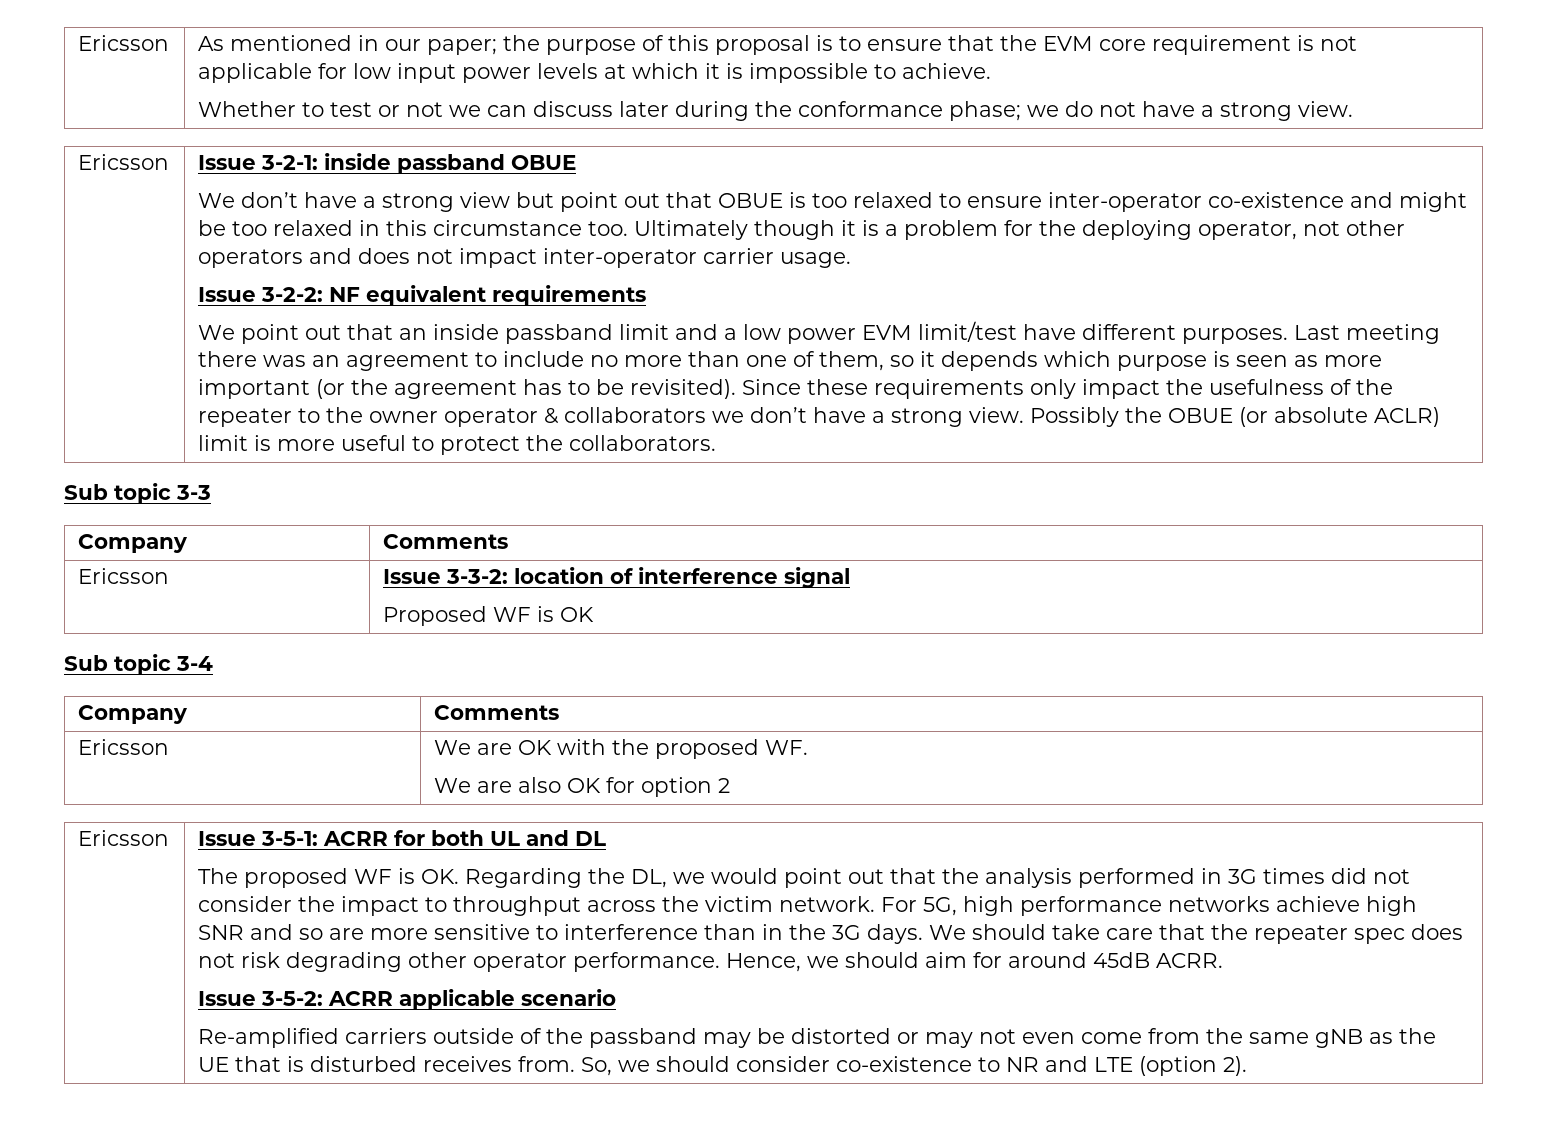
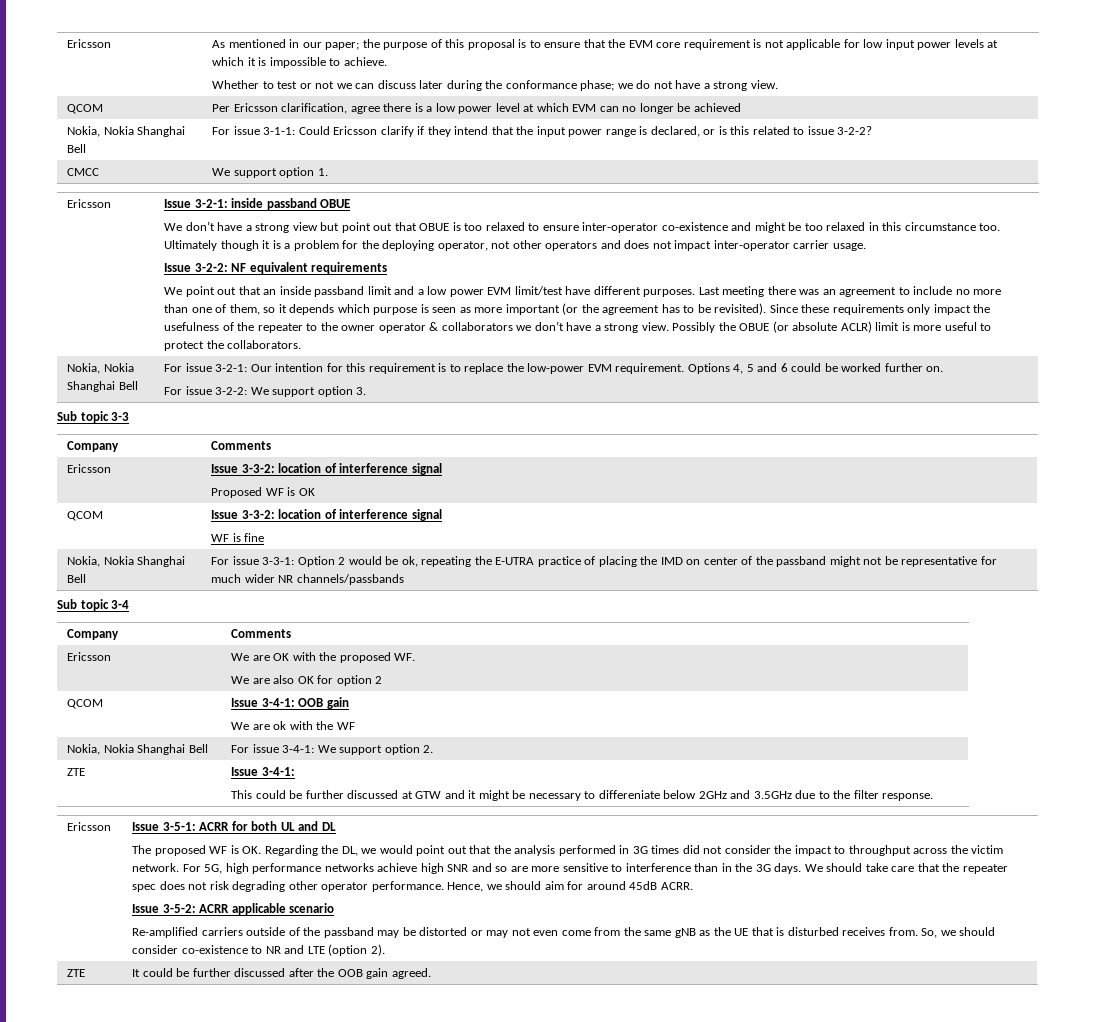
(1354, 109) none -> [67,104,104,114] [212,103,741,114] [67,126,186,137] [67,144,87,153] [212,126,873,137] [67,168,100,176] [212,167,328,178] // QCOM | Per Ericsson clarification, agree there is a low power level at which EVM can no longer be achieved // Nokia, Nokia Shanghai Bell | For issue 3-1-1: Could Ericsson clarify if they intend that the input power range is declared, or is this related to issue 3-2-2? // CMCC | We support option 1.
(717, 443) none -> [67,363,134,374] [67,381,138,392] [164,363,944,374] [164,386,367,397] // Nokia, Nokia Shanghai Bell | For issue 3-2-1: Our intention for this requirement is to replace the low-power EVM requirement. Options 4, 5 and 6 could be worked further on. // For issue 3-2-2: We support option 3.
(595, 614) none -> [67,511,104,521] [211,509,442,521] [211,533,265,542] [67,556,186,567] [67,574,87,583] [211,556,997,567] [211,574,404,585] // QCOM | Issue 3-3-2: location of interference signal // WF is fine // Nokia, Nokia Shanghai Bell | For issue 3-3-1: Option 2 would be ok, repeating the E-UTRA practice of placing the IMD on center of the passband might not be representative for much wider NR channels/passbands
(731, 785) none -> [67,699,104,709] [231,697,349,709] [231,721,355,730] [67,744,208,755] [231,744,434,755] [67,768,86,776] [231,767,295,776] [231,790,934,801] // QCOM | Issue 3-4-1: OOB gain // We are ok with the WF // Nokia, Nokia Shanghai Bell | For issue 3-4-1: We support option 2. // ZTE | Issue 3-4-1: // This could be further discussed at GTW and it might be necessary to differeniate below 2GHz and 3.5GHz due to the filter response.
(1248, 1066) none -> [67,969,86,977] [132,968,431,979] // ZTE | It could be further discussed after the OOB gain agreed.

